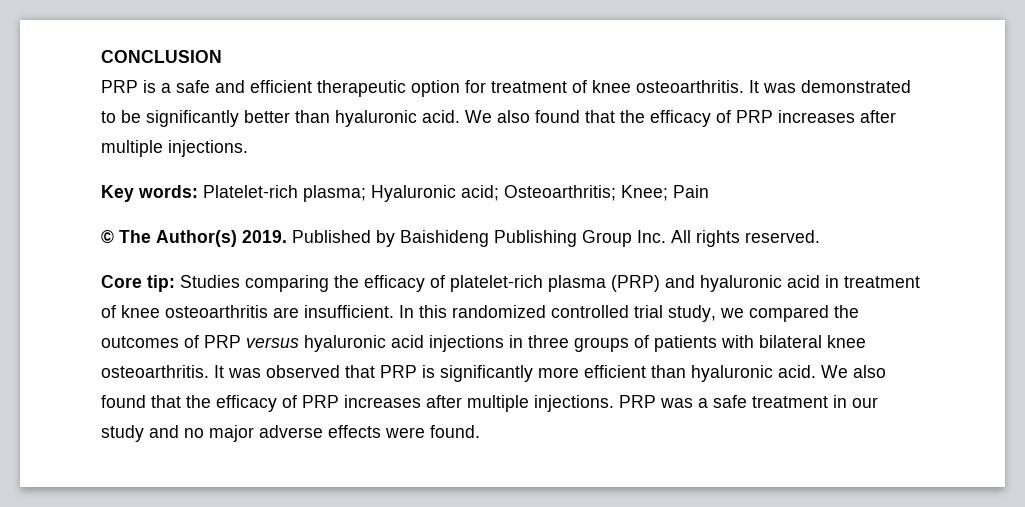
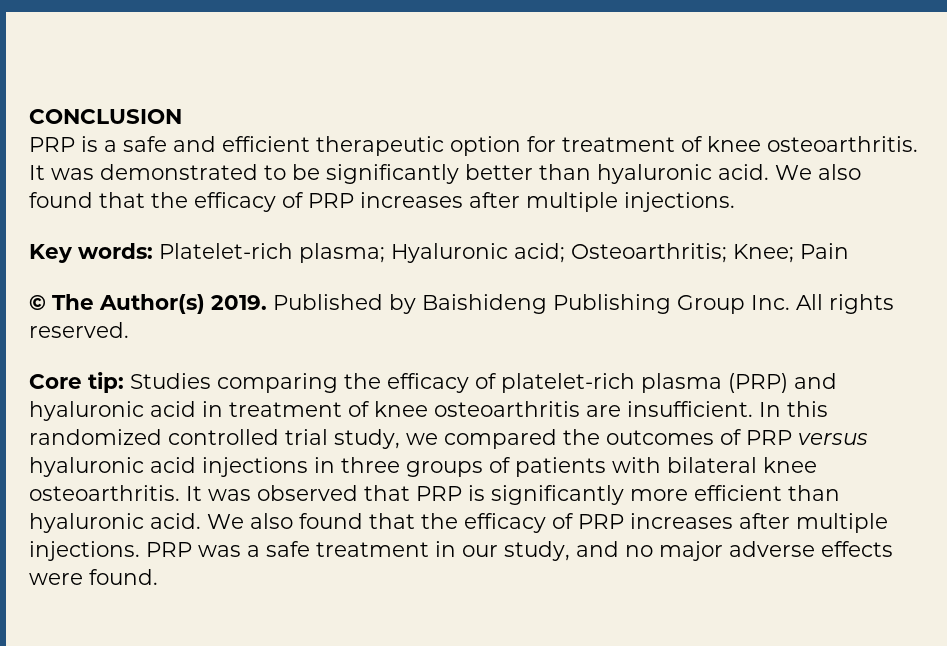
[101,425,144,442] study -> [504,541,570,561] study,

